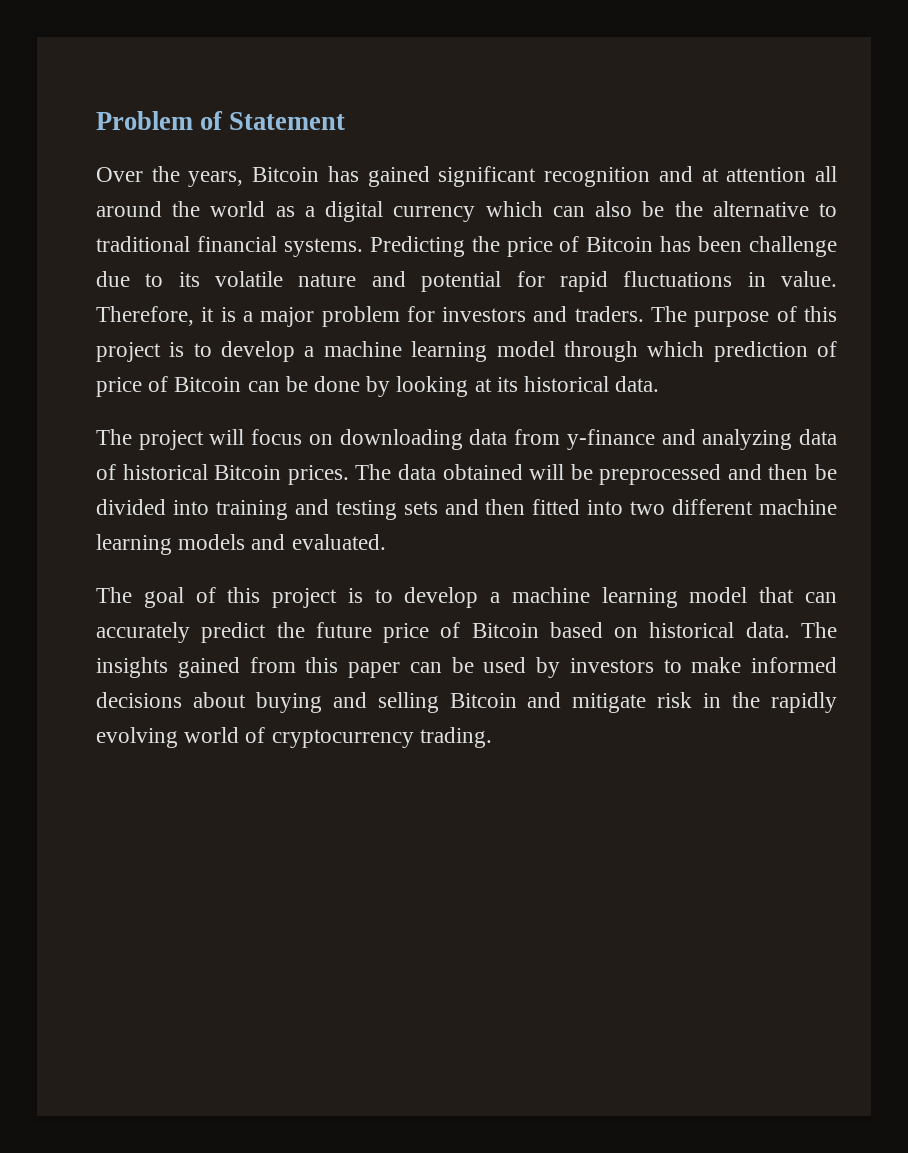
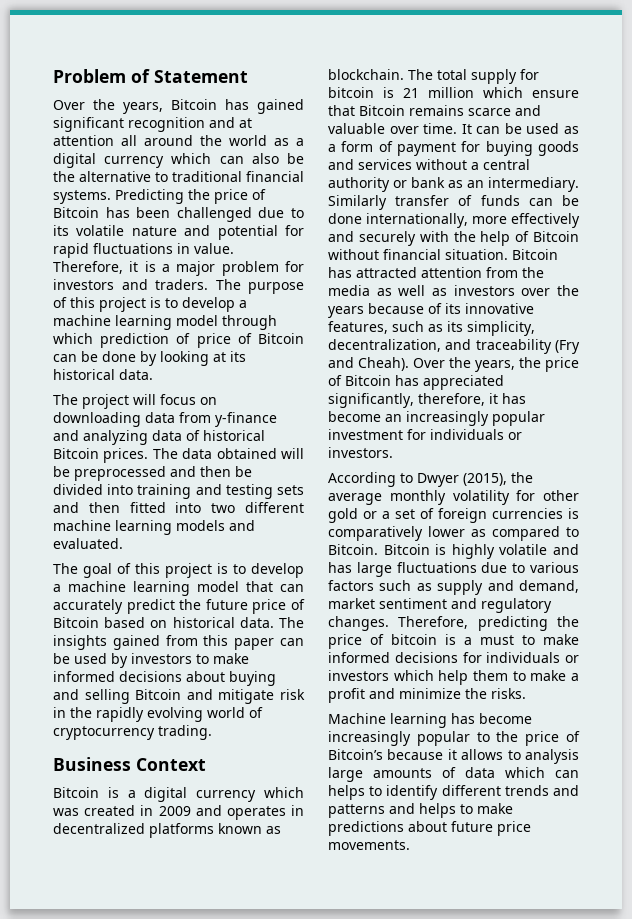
[748,236,837,257] challenge -> [176,207,252,222] challenged
(492, 737) none -> [53,757,206,771] [53,787,304,802] [53,805,304,820] [53,823,281,838] [328,69,539,84] [328,87,579,98] [328,105,541,116] [328,123,579,134] [328,141,579,156] [328,159,530,170] [328,177,579,192] [328,195,579,210] [328,213,580,228] [328,231,579,246] [328,249,558,260] [328,267,544,278] [328,285,579,296] [328,303,534,318] [328,321,535,336] [328,339,580,354] [328,357,579,372] [328,375,504,390] [328,393,526,408] [328,411,545,426] [328,429,522,440] [328,447,393,458] [328,472,533,487] [328,490,579,505] [328,508,579,523] [328,526,579,541] [328,544,579,559] [328,562,579,577] [328,580,579,595] [328,598,552,613] [328,616,579,631] [328,634,579,649] [328,652,579,663] [328,670,579,685] [328,688,526,703] [328,713,532,728] [328,731,580,746] [328,749,579,764] [328,767,579,782] [328,785,579,800] [328,803,513,818] [328,821,531,836] [328,840,410,850] // Business Context // Bitcoin is a digital currency which was created in 2009 and operates in decentralized platforms known as blockchain. The total supply for bitcoin is 21 million which ensure that Bitcoin remains scarce and valuable over time. It can be used as a form of payment for buying goods and services without a central authority or bank as an intermediary. Similarly transfer of funds can be done internationally, more effectively and securely with the help of Bitcoin without financial situation. Bitcoin has attracted attention from the media as well as investors over the years because of its innovative features, such as its simplicity, decentralization, and traceability (Fry and Cheah). Over the years, the price of Bitcoin has appreciated significantly, therefore, it has become an increasingly popular investment for individuals or investors. // According to Dwyer (2015), the average monthly volatility for other gold or a set of foreign currencies is comparatively lower as compared to Bitcoin. Bitcoin is highly volatile and has large fluctuations due to various factors such as supply and demand, market sentiment and regulatory changes. Therefore, predicting the price of bitcoin is a must to make informed decisions for individuals or investors which help them to make a profit and minimize the risks. // Machine learning has become increasingly popular to the price of Bitcoin’s because it allows to analysis large amounts of data which can helps to identify different trends and patterns and helps to make predictions about future price movements.

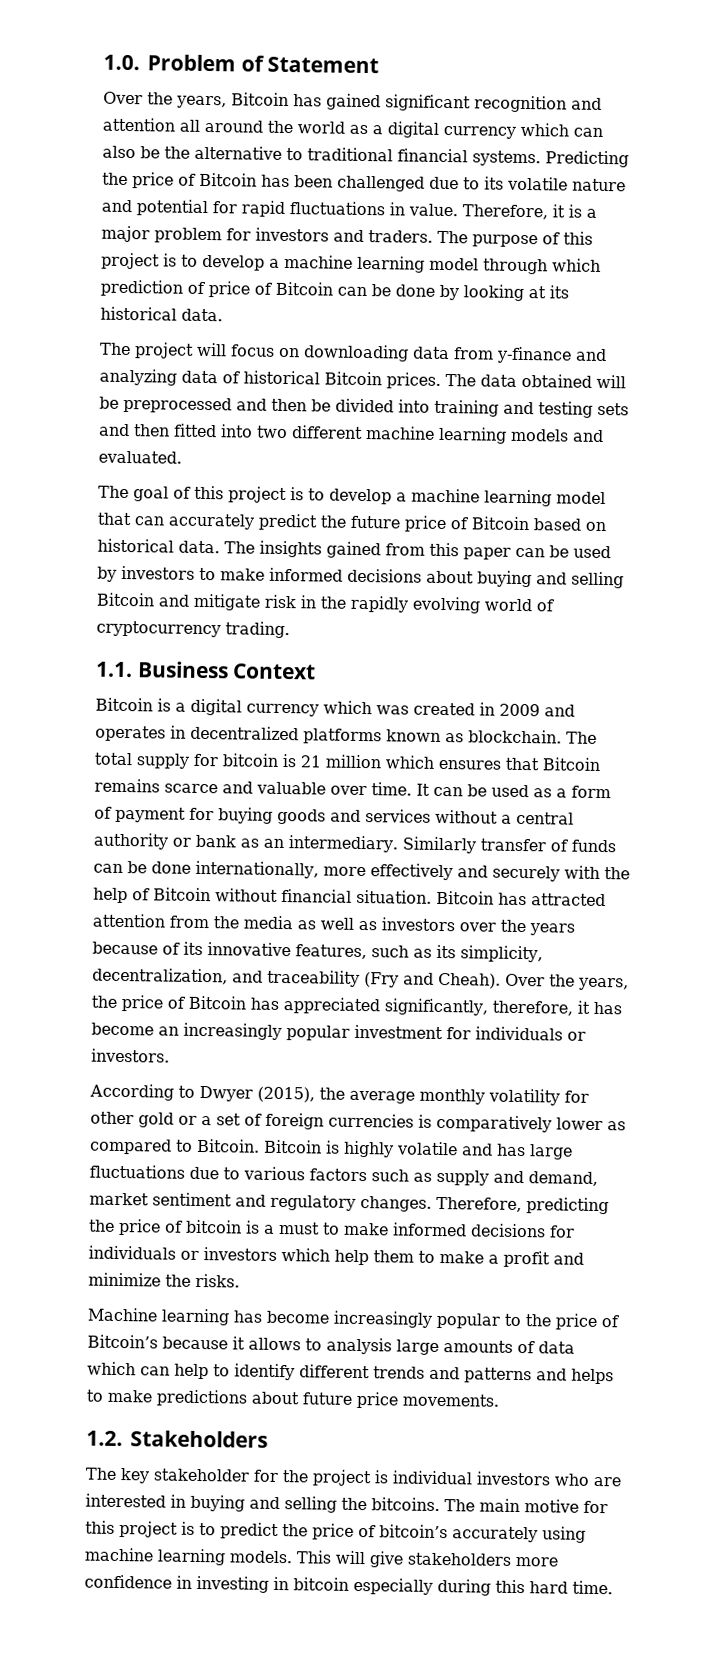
(53, 76) none -> [103,54,140,71] 1.0.
[239,118,252,128] at -> (602, 103) none
(212, 732) none -> [95,661,133,678] 1.1.
[532,90,579,98] ensure -> [438,759,501,770] ensures
[328,785,365,800] helps -> [174,1363,209,1380] help
(410, 845) none -> [86,1430,268,1448] [85,1467,621,1487] [85,1493,608,1514] [85,1520,586,1543] [84,1547,558,1568] [84,1574,613,1596] // 1.2. Stakeholders // The key stakeholder for the project is individual investors who are interested in buying and selling the bitcoins. The main motive for this project is to predict the price of bitcoin’s accurately using machine learning models. This will give stakeholders more confidence in investing in bitcoin especially during this hard time.

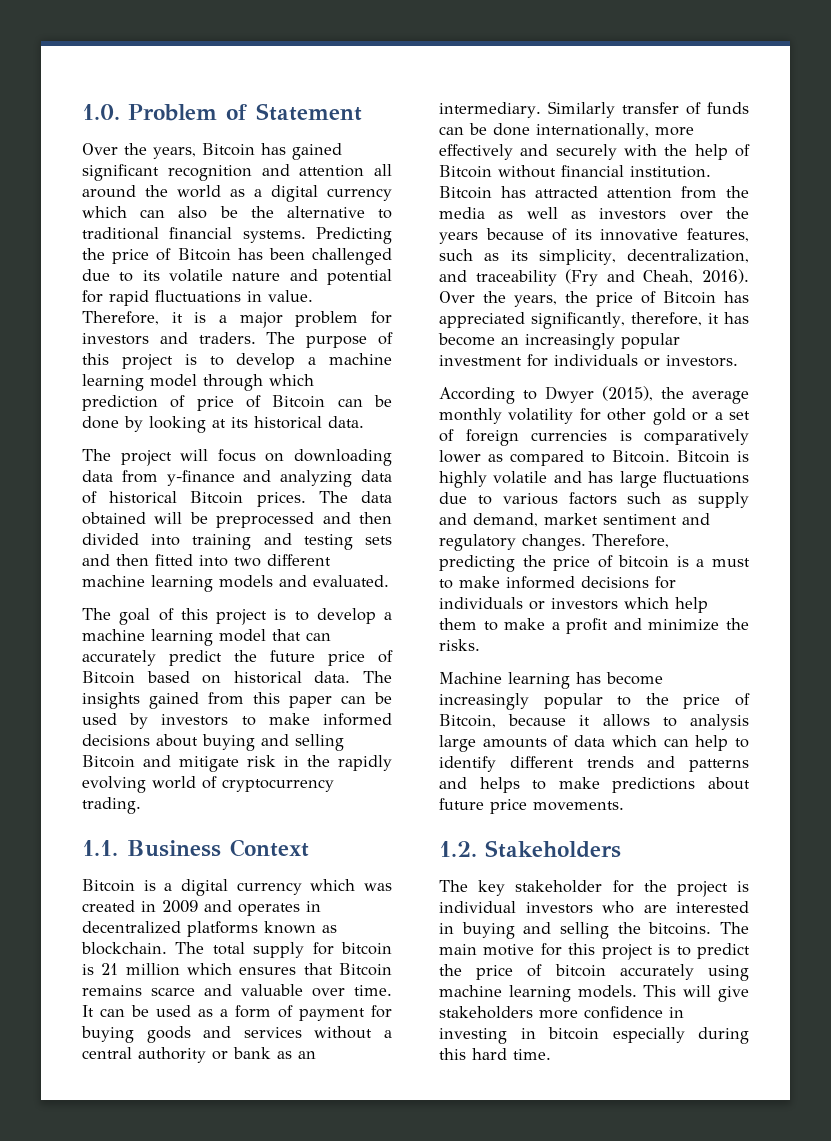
[311,399,331,412] be -> (392, 518) none
[356,889,432,904] situation. -> [630,166,711,178] institution.
[438,972,501,989] Cheah). -> [643,269,749,284] Cheah, 2016).
[87,1334,158,1349] Bitcoin’s -> [439,714,496,728] Bitcoin,
[379,1524,448,1539] bitcoin’s -> [554,964,606,977] bitcoin

